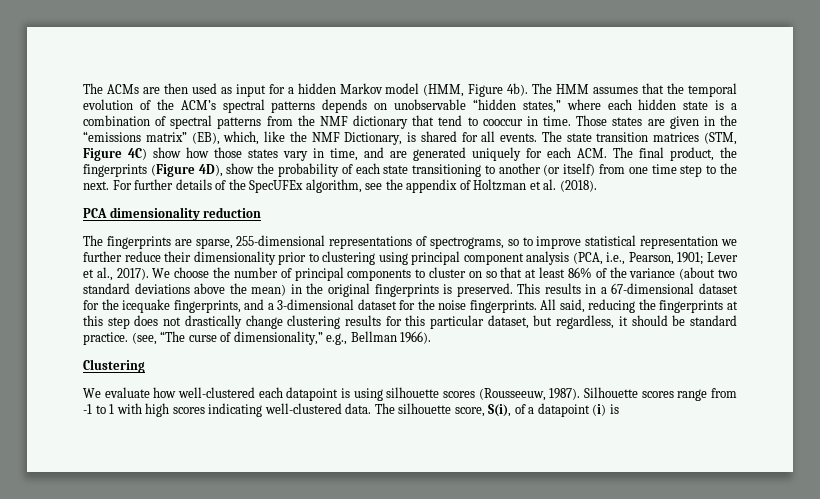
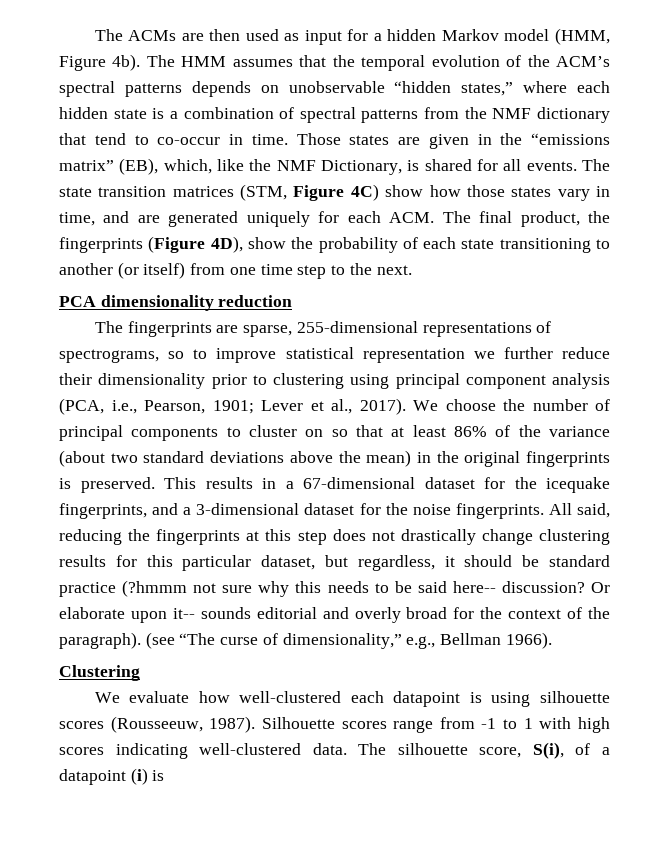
[482,119,523,126] cooccur -> [157,137,221,145] co-occur
[112,179,597,193] For further details of the SpecUFEx algorithm, see the appendix of Holtzman et al. (2018). -> (412, 270) none
[83,332,157,345] practice. (see, -> [59,580,610,597] [59,607,611,623] [59,632,175,649] practice (?hmmm not sure why this needs to be said here-- discussion? Or elaborate upon it-- sounds editorial and overly broad for the context of the paragraph). (see

